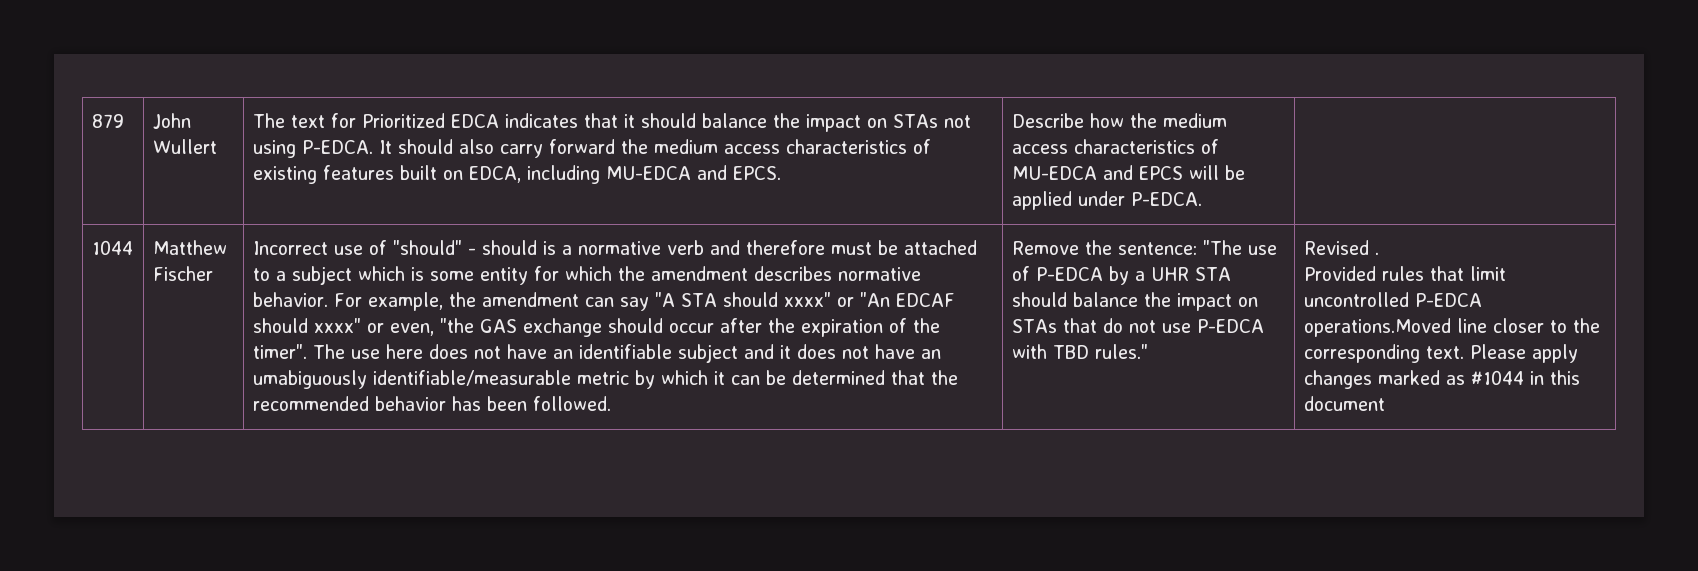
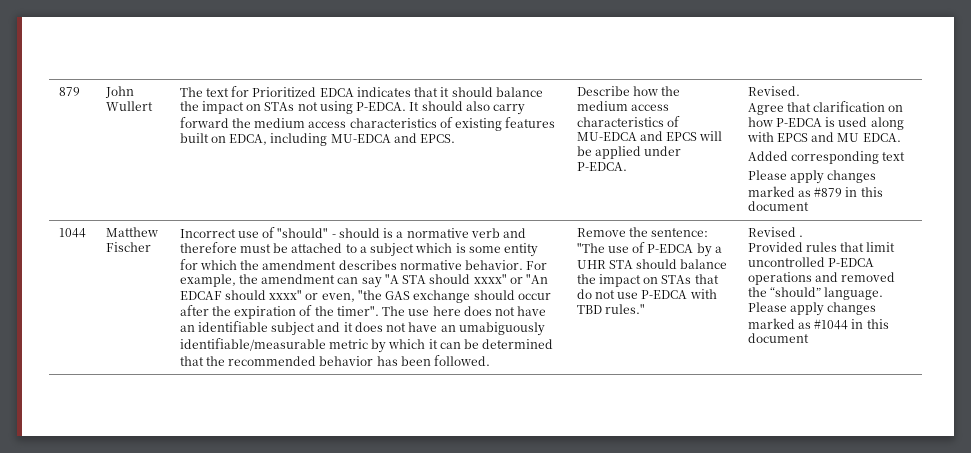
(1202, 199) none -> [747,86,800,96] [747,101,904,115] [747,117,904,130] [746,132,901,142] [747,151,906,164] [747,170,877,184] [747,186,883,197] [747,201,809,211] Revised. // Agree that clarification on how P-EDCA is used along with EPCS and MU EDCA. // Added corresponding text // Please apply changes marked as #879 in this document
[1303,318,1600,337] [1303,344,1464,363] operations.Moved line closer to the corresponding text. -> [747,272,896,285] [747,287,884,300] operations and removed the “should” language.

